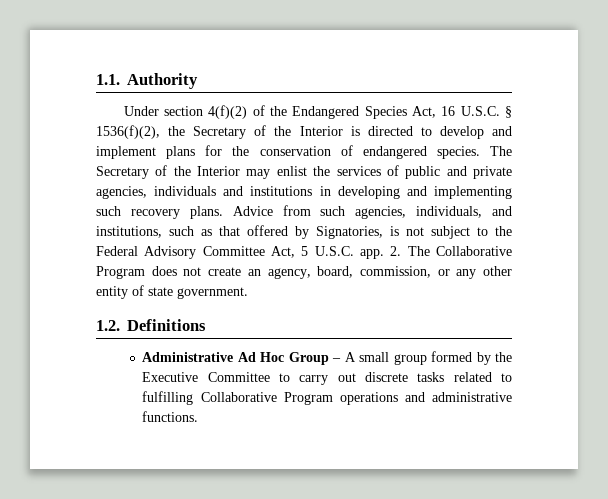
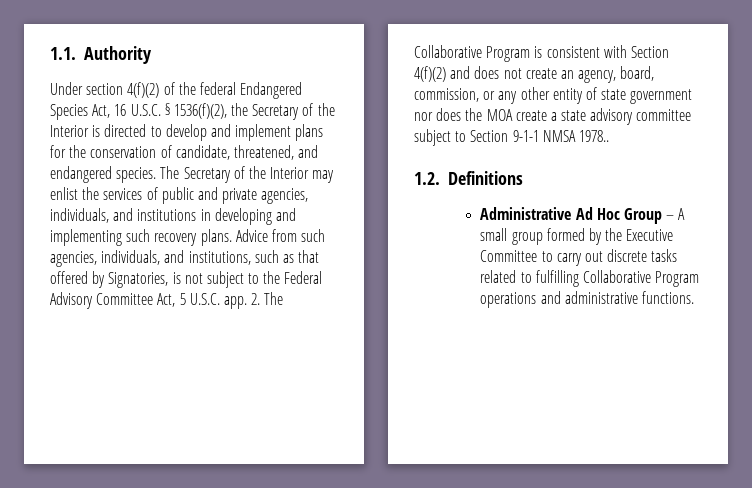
(288, 111) none -> [199,82,236,95] federal
(353, 150) none -> [175,145,319,160] candidate, threatened, and
[154,186,217,196] individuals -> [50,208,109,223] individuals,
(145, 272) none -> [534,45,669,58] [414,66,471,82] is consistent with Section 4(f)(2) and
[177,287,248,299] government. -> [630,89,693,104] [414,108,692,125] [414,129,609,146] government nor does the MOA create a state advisory committee subject to Section 9-1-1 NMSA 1978..

